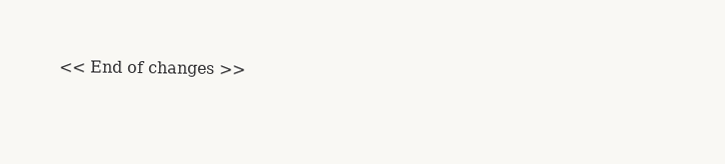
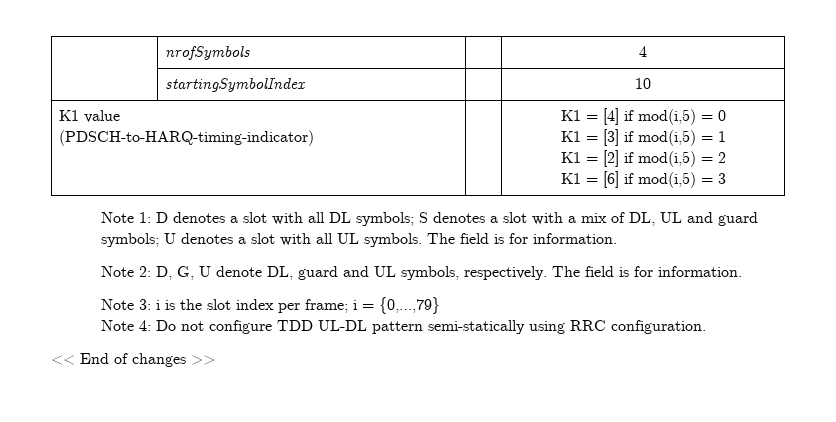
(59, 68) none -> [164,46,250,60] [639,46,647,57] [164,78,306,92] [635,78,651,89] [58,110,120,123] [58,130,314,146] [560,108,726,125] [560,129,726,146] [560,150,726,167] [560,171,726,188] [100,212,758,226] [100,233,617,247] [100,266,742,280] [100,297,440,314] [100,320,706,334] | nrofSymbols | | 4 // | startingSymbolIndex | | 10 // K1 value // (PDSCH-to-HARQ-timing-indicator) | | K1 = [4] if mod(i,5) = 0 // K1 = [3] if mod(i,5) = 1 // K1 = [2] if mod(i,5) = 2 // K1 = [6] if mod(i,5) = 3 // Note 1: D denotes a slot with all DL symbols; S denotes a slot with a mix of DL, UL and guard symbols; U denotes a slot with all UL symbols. The field is for information. // Note 2: D, G, U denote DL, guard and UL symbols, respectively. The field is for information. // Note 3: i is the slot index per frame; i = {0,…,79} // Note 4: Do not configure TDD UL-DL pattern semi-statically using RRC configuration. //

